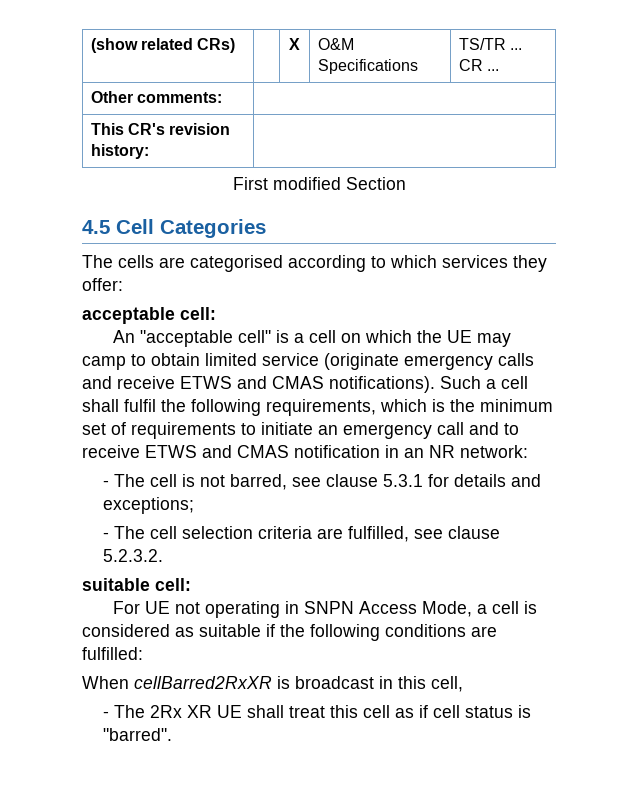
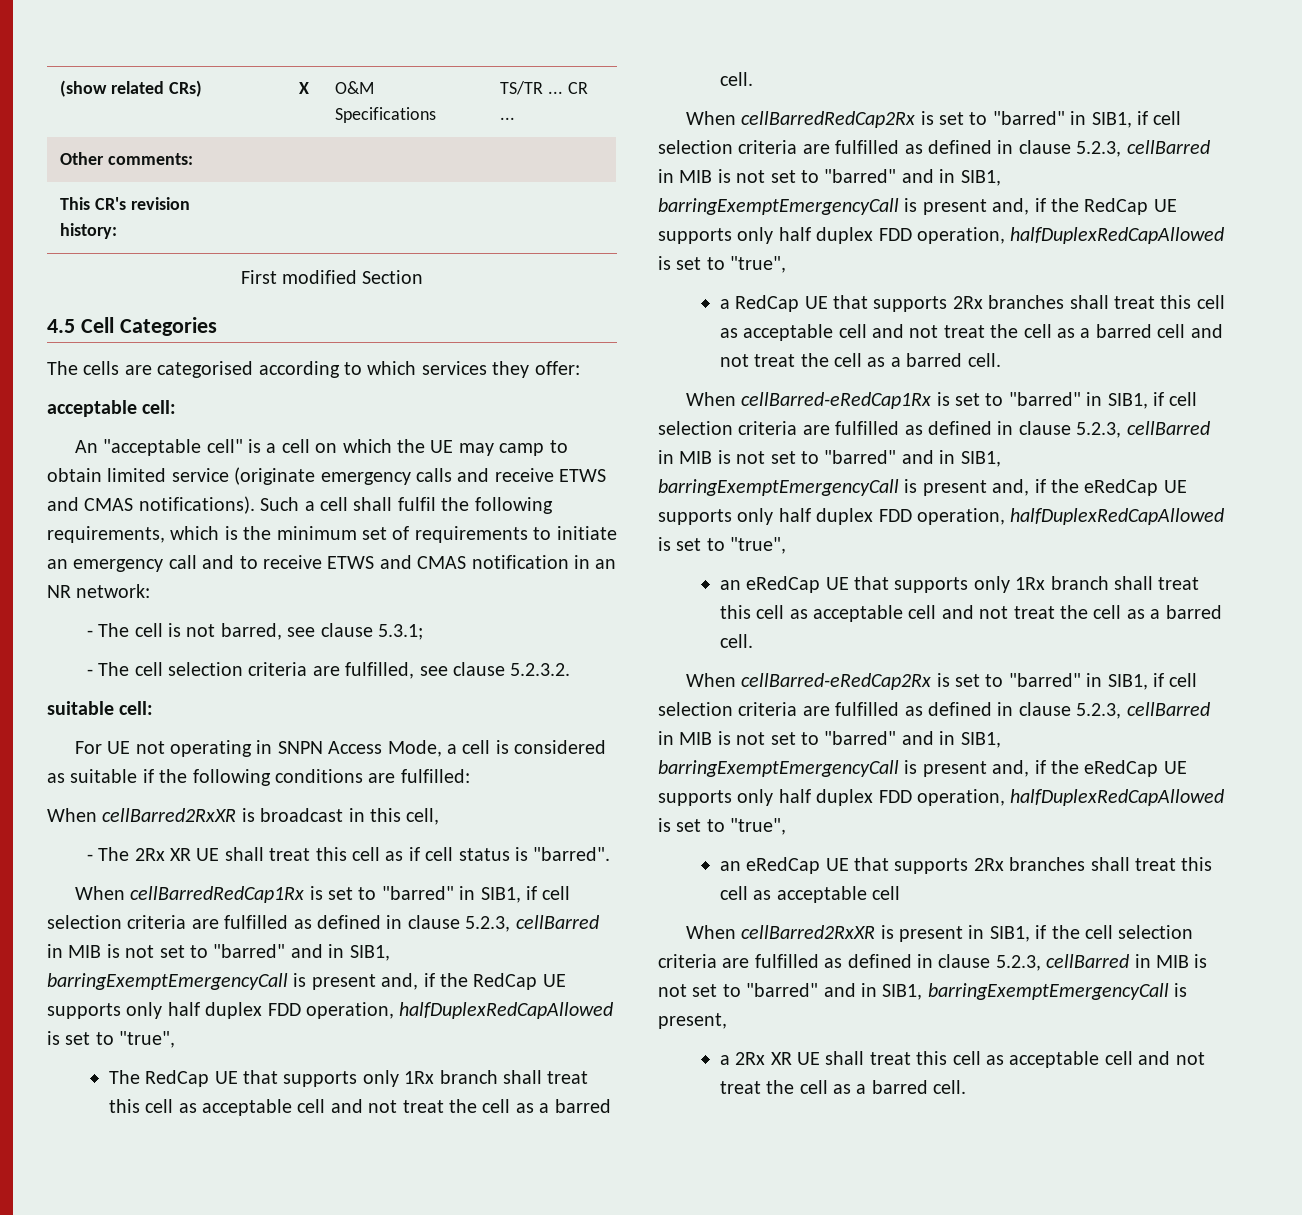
[382,474,541,487] [102,497,194,514] 5.3.1 for details and exceptions; -> [378,624,424,640] 5.3.1;
(172, 734) none -> [74,886,571,903] [47,915,599,932] [47,944,390,961] [47,973,566,990] [47,1002,614,1019] [47,1031,176,1048] [108,1070,589,1087] [108,1099,611,1116] [719,72,753,86] [685,111,1182,128] [658,140,1210,157] [658,169,1001,186] [658,198,1177,215] [658,227,1225,244] [658,256,787,273] [719,295,1225,312] [719,324,1223,341] [719,353,1001,367] [685,392,1198,409] [658,421,1210,438] [658,450,1001,467] [658,479,1187,496] [658,508,1225,525] [658,537,787,554] [719,576,1200,593] [719,605,1222,622] [719,634,753,648] [685,673,1198,690] [658,702,1210,719] [658,731,1001,748] [658,760,1187,777] [658,789,1225,806] [658,818,787,835] [719,857,1213,874] [719,886,901,903] [685,925,1194,942] [658,954,1208,971] [658,983,1188,1000] [658,1013,727,1029] [719,1051,1205,1068] [719,1080,967,1094] // When cellBarredRedCap1Rx is set to "barred" in SIB1, if cell selection criteria are fulfilled as defined in clause 5.2.3, cellBarred in MIB is not set to "barred" and in SIB1, barringExemptEmergencyCall is present and, if the RedCap UE supports only half duplex FDD operation, halfDuplexRedCapAllowed is set to "true", // The RedCap UE that supports only 1Rx branch shall treat this cell as acceptable cell and not treat the cell as a barred cell. // When cellBarredRedCap2Rx is set to "barred" in SIB1, if cell selection criteria are fulfilled as defined in clause 5.2.3, cellBarred in MIB is not set to "barred" and in SIB1, barringExemptEmergencyCall is present and, if the RedCap UE supports only half duplex FDD operation, halfDuplexRedCapAllowed is set to "true", // a RedCap UE that supports 2Rx branches shall treat this cell as acceptable cell and not treat the cell as a barred cell and not treat the cell as a barred cell. // When cellBarred-eRedCap1Rx is set to "barred" in SIB1, if cell selection criteria are fulfilled as defined in clause 5.2.3, cellBarred in MIB is not set to "barred" and in SIB1, barringExemptEmergencyCall is present and, if the eRedCap UE supports only half duplex FDD operation, halfDuplexRedCapAllowed is set to "true", // an eRedCap UE that supports only 1Rx branch shall treat this cell as acceptable cell and not treat the cell as a barred cell. // When cellBarred-eRedCap2Rx is set to "barred" in SIB1, if cell selection criteria are fulfilled as defined in clause 5.2.3, cellBarred in MIB is not set to "barred" and in SIB1, barringExemptEmergencyCall is present and, if the eRedCap UE supports only half duplex FDD operation, halfDuplexRedCapAllowed is set to "true", // an eRedCap UE that supports 2Rx branches shall treat this cell as acceptable cell // When cellBarred2RxXR is present in SIB1, if the cell selection criteria are fulfilled as defined in clause 5.2.3, cellBarred in MIB is not set to "barred" and in SIB1, barringExemptEmergencyCall is present, // a 2Rx XR UE shall treat this cell as acceptable cell and not treat the cell as a barred cell.

